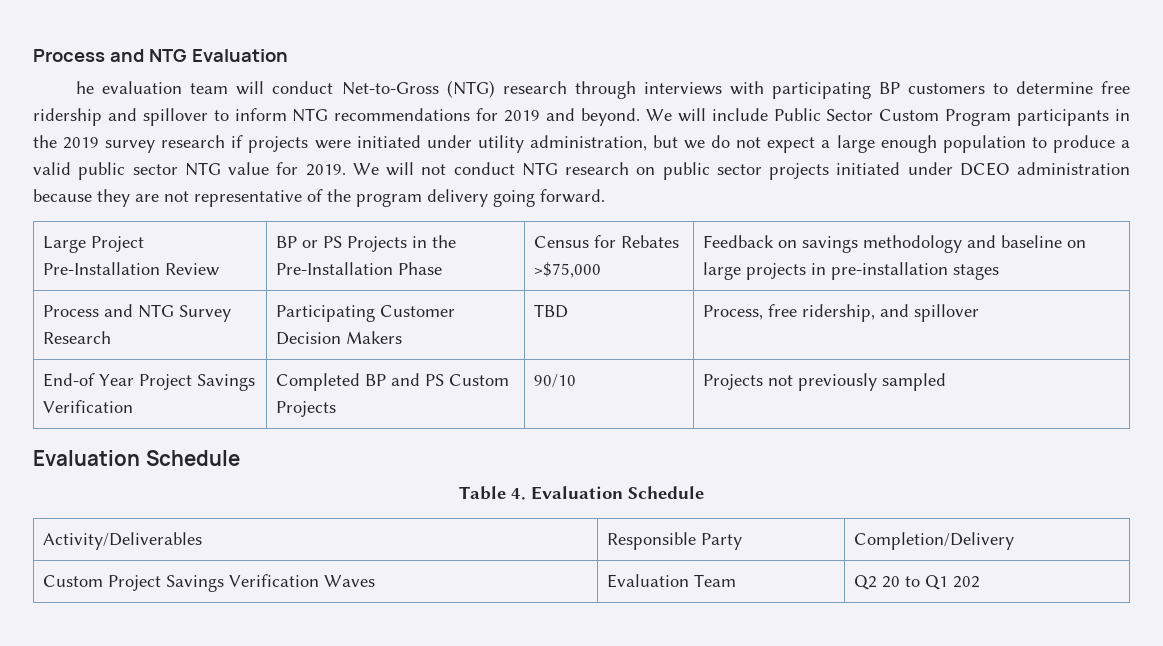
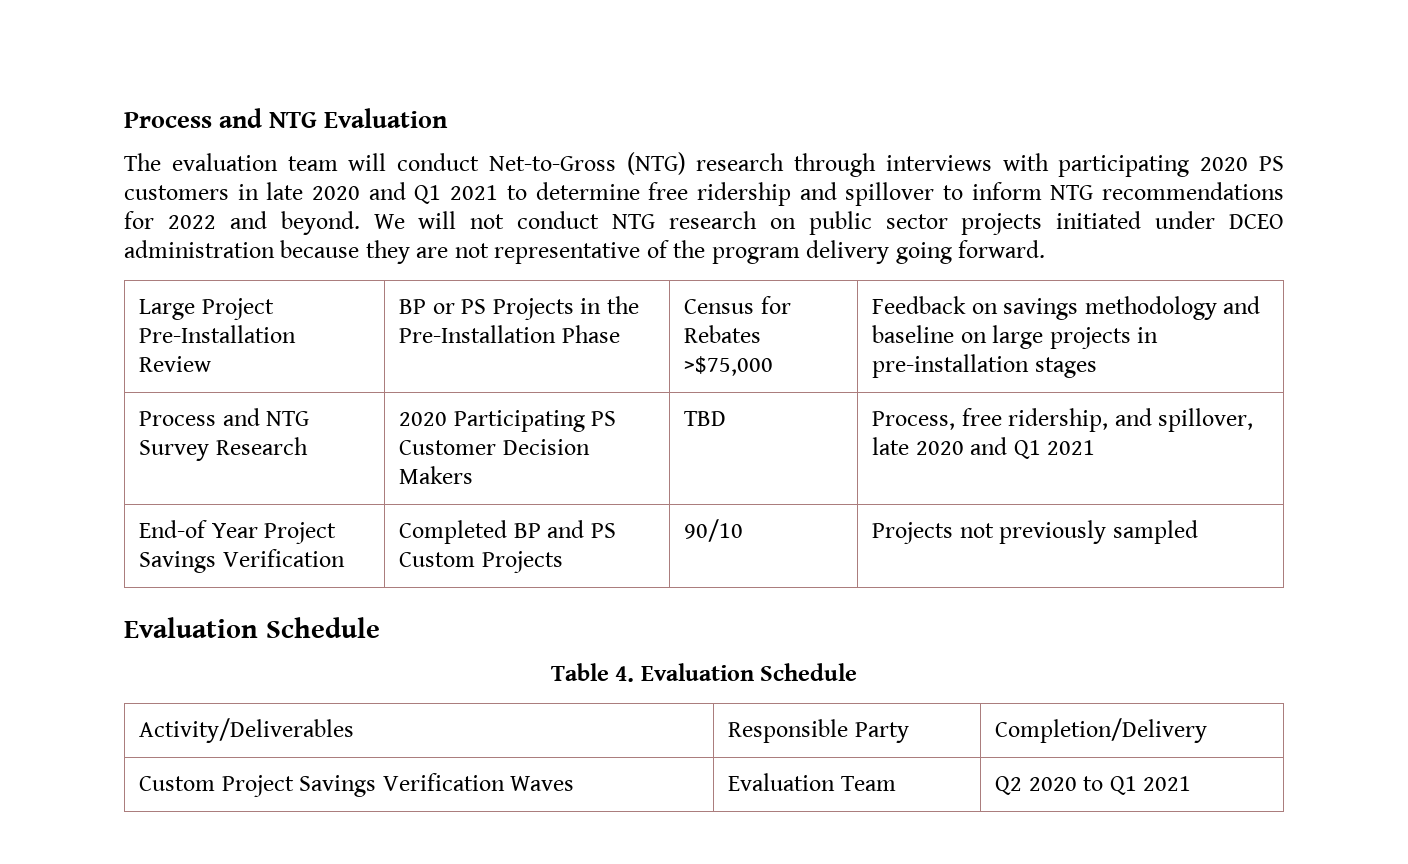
[76,81,95,94] he -> [124,153,161,171] The
[878,82,985,94] BP customers -> [1200,156,1284,171] [124,182,499,204] 2020 PS customers in late 2020 and Q1 2021
[504,110,541,122] 2019 -> [167,215,216,229] 2022
[711,108,1131,126] [33,135,1130,153] [33,162,414,180] include Public Sector Custom Program participants in the 2019 survey research if projects were initiated under utility administration, but we do not expect a large enough population to produce a valid public sector NTG value for 2019. We will -> (457, 220) none
[275,305,375,322] Participating -> [399,410,617,432] 2020 Participating PS
[913,304,979,322] spillover -> [1158,408,1254,432] [872,437,1096,459] spillover, late 2020 and Q1 2021
[881,576,900,588] 20 -> [1028,777,1077,791] 2020
[952,576,980,588] 202 -> [1143,776,1192,791] 2021

